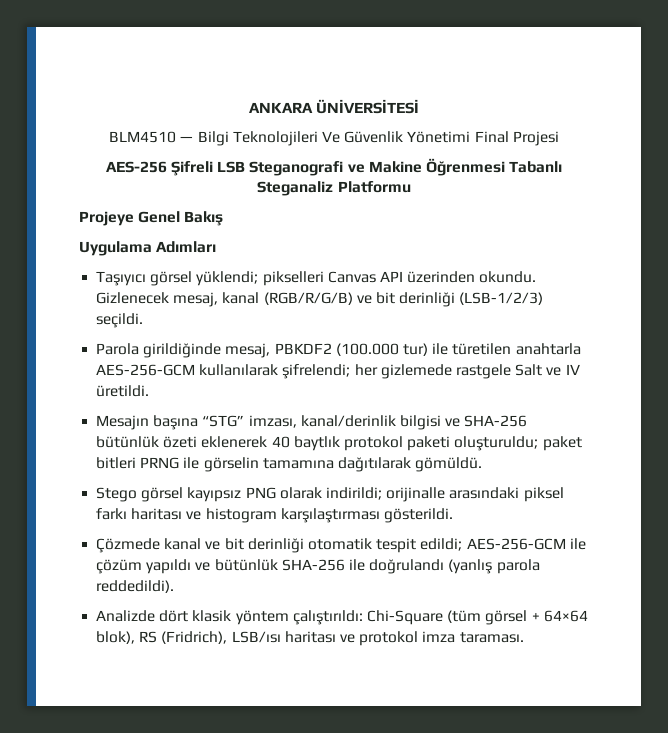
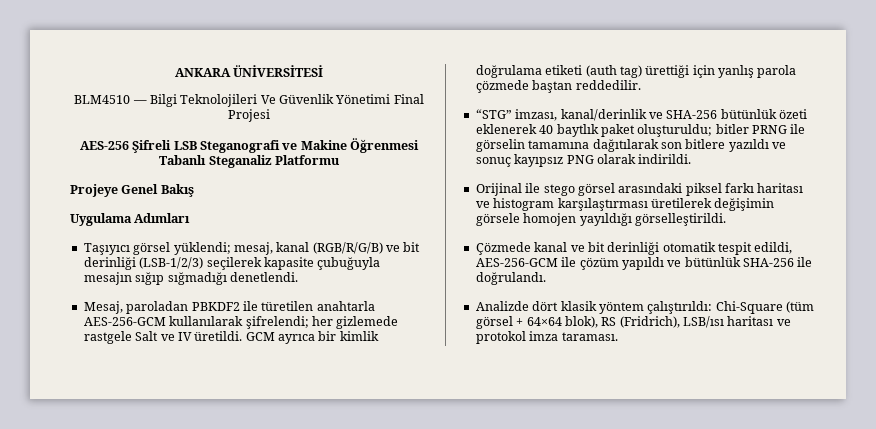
[262,271,537,286] [96,292,170,304] pikselleri Canvas API üzerinden okundu. Gizlenecek -> (231, 248) none
[96,313,144,328] [96,343,428,358] seçildi. // Parola girildiğinde mesaj, PBKDF2 (100.000 tur) -> [206,257,381,270] [83,272,298,285] [83,301,240,314] seçilerek kapasite çubuğuyla mesajın sığıp sığmadığı denetlendi. // Mesaj, paroladan PBKDF2
[96,415,199,430] // Mesajın başına -> [245,331,379,344] [475,65,797,78] [475,80,641,93] GCM ayrıca bir kimlik doğrulama etiketi (auth tag) ürettiği için yanlış parola çözmede baştan reddedilir. //
[399,415,441,430] bilgisi -> (647, 115) none
[343,436,582,451] [96,457,137,469] protokol paketi oluşturuldu; paket bitleri -> [600,124,749,137] paket oluşturuldu; bitler
[415,457,483,472] [96,487,446,502] gömüldü. // Stego görsel kayıpsız PNG olarak indirildi; orijinalle -> [660,139,786,152] [475,154,692,167] [475,183,615,196] son bitlere yazıldı ve sonuç kayıpsız PNG olarak indirildi. // Orijinal ile stego görsel
[383,508,453,523] gösterildi. -> [650,198,775,211] [475,213,726,226] üretilerek değişimin görsele homojen yayıldığı görselleştirildi.
[420,538,463,551] edildi; -> [754,242,793,254] edildi,
[369,559,540,574] [96,580,175,593] doğrulandı (yanlış parola reddedildi). -> [475,272,546,285] doğrulandı.

